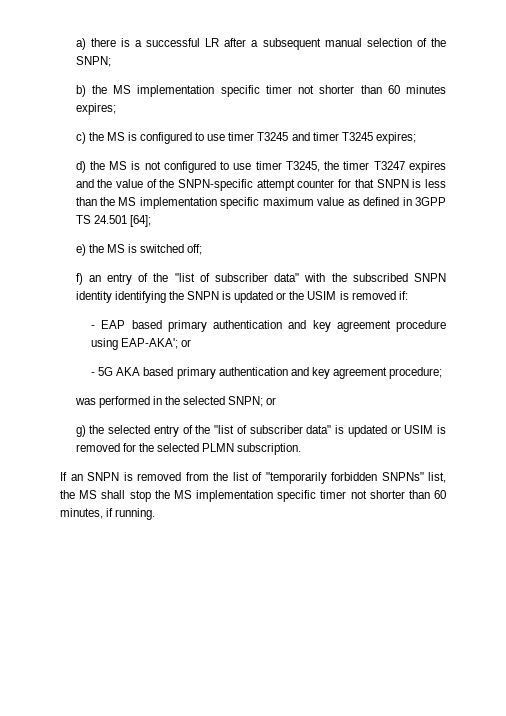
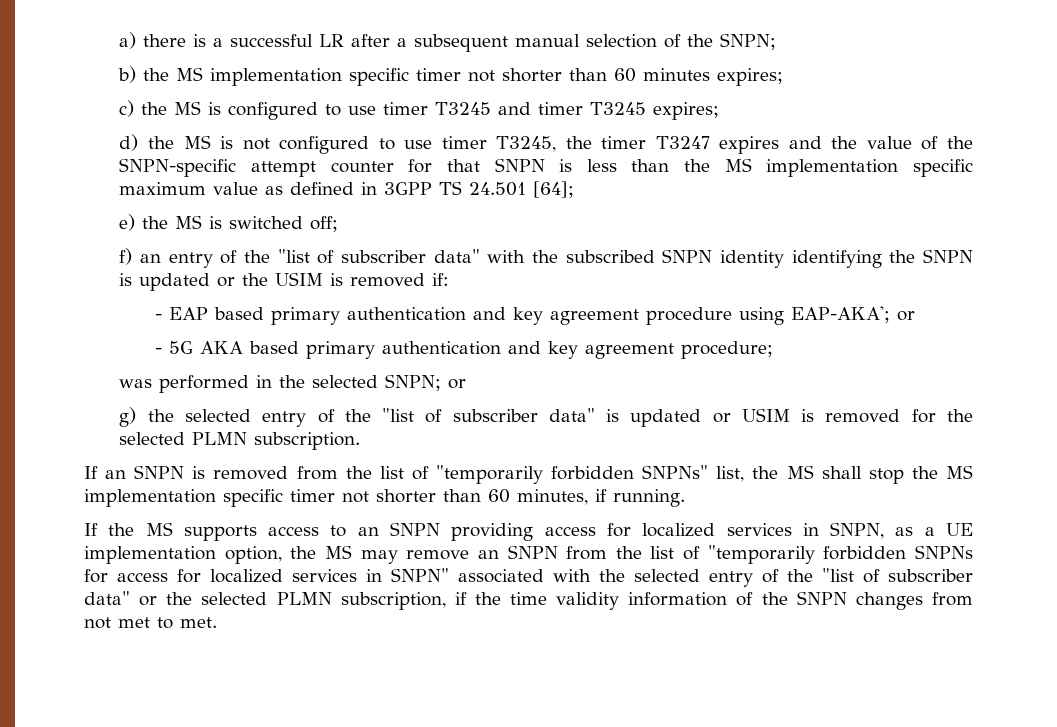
(156, 514) none -> [84,522,973,541] [84,545,973,564] [84,568,973,587] [84,591,973,610] [84,617,217,629] // If the MS supports access to an SNPN providing access for localized services in SNPN, as a UE implementation option, the MS may remove an SNPN from the list of "temporarily forbidden SNPNs for access for localized services in SNPN" associated with the selected entry of the "list of subscriber data" or the selected PLMN subscription, if the time validity information of the SNPN changes from not met to met.

